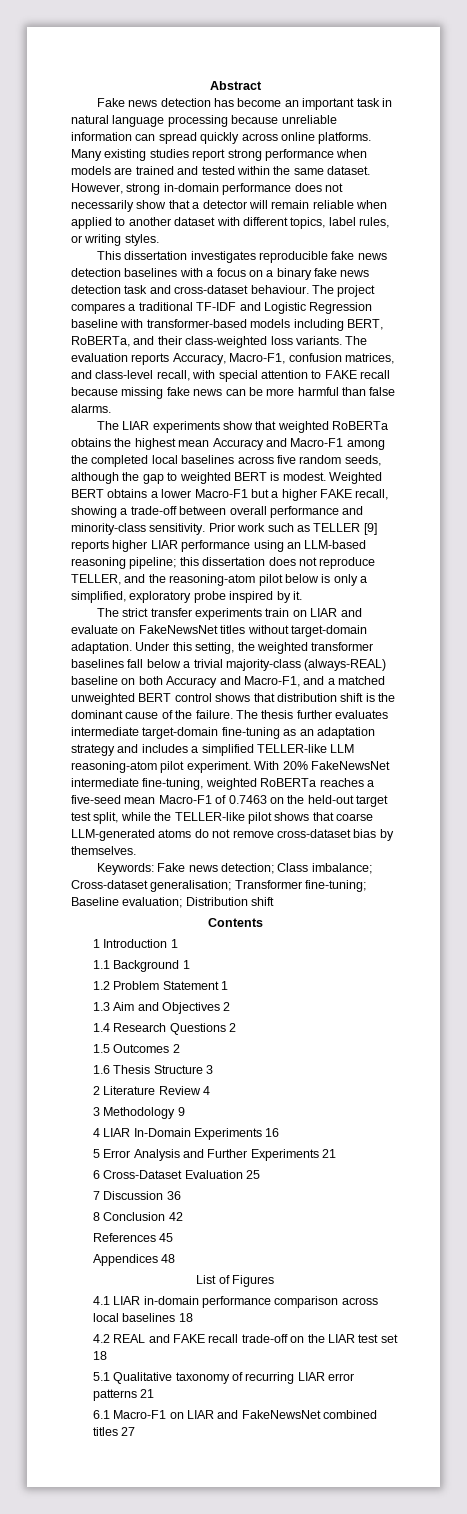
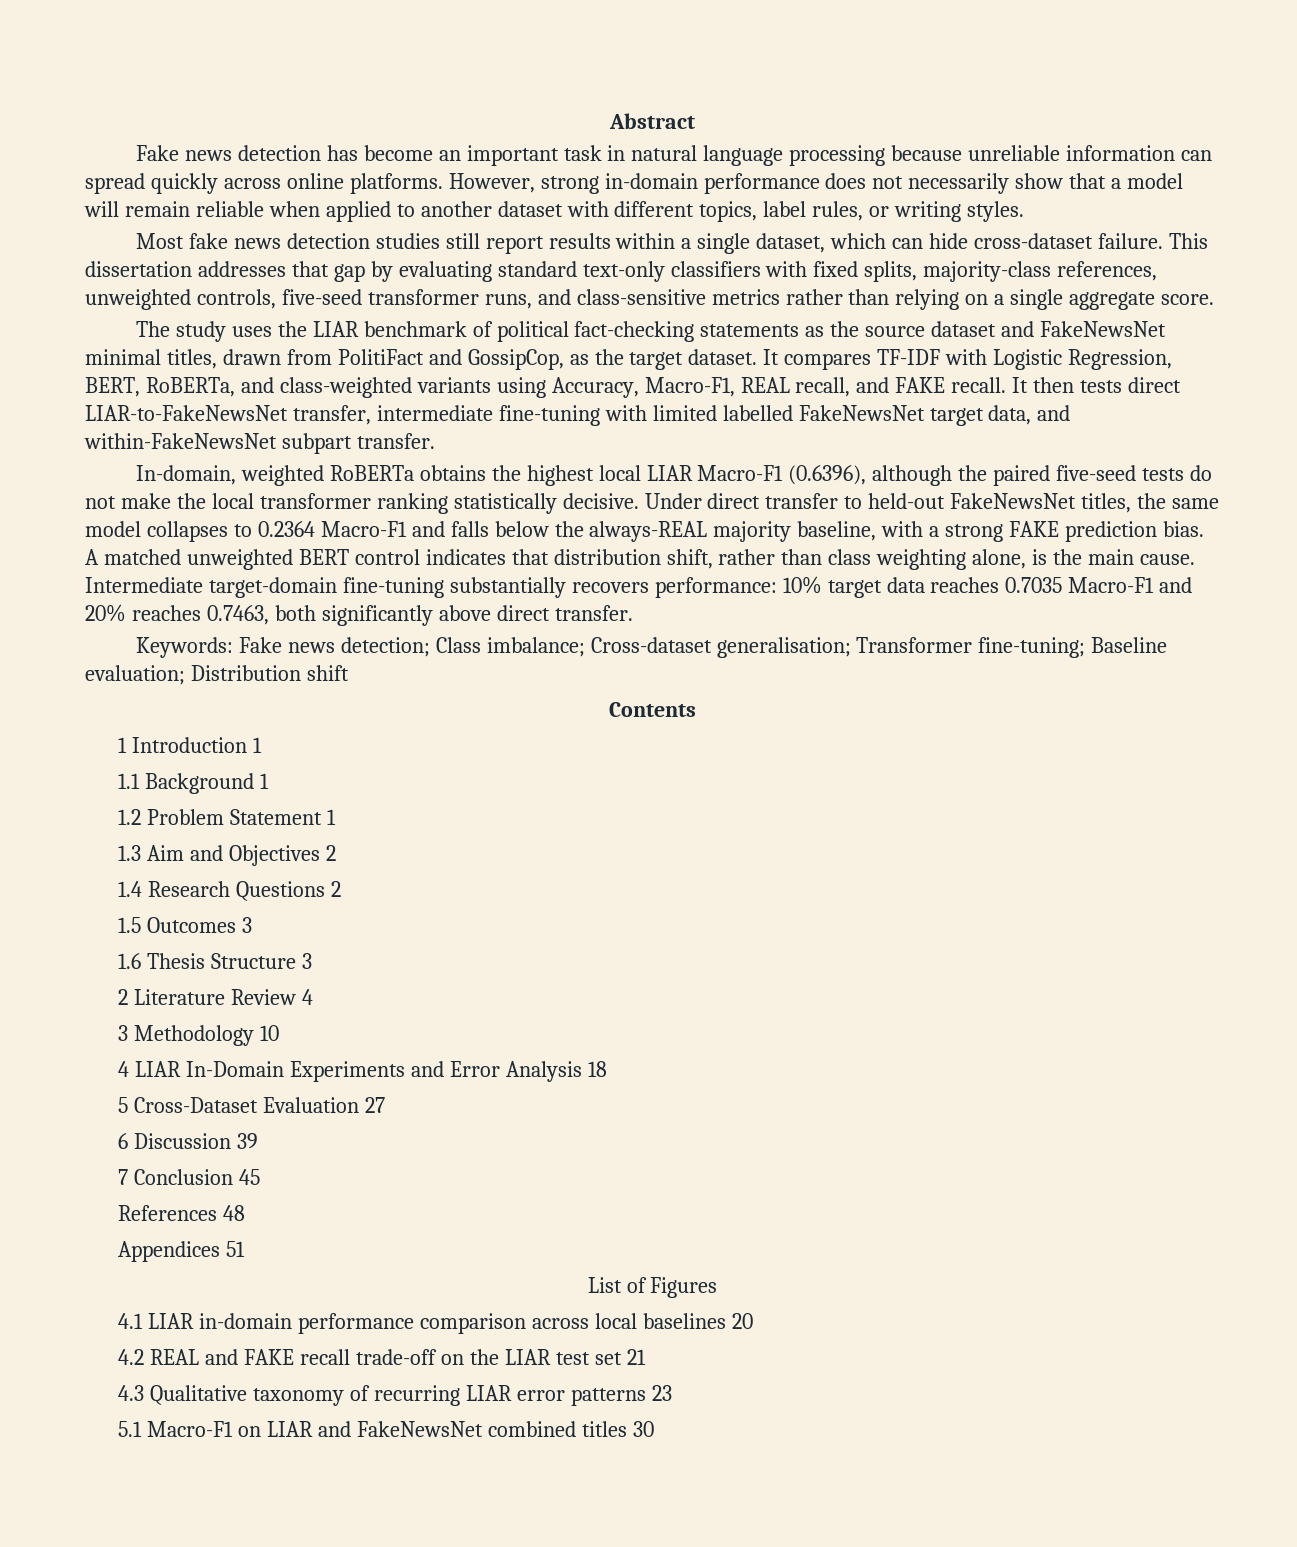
[71,149,368,161] [71,166,370,175] Many existing studies report strong performance when models are trained and tested within the same dataset. -> (443, 183) none
[202,200,247,209] detector -> [1127,173,1184,189] model
[96,251,387,263] [71,268,370,280] [71,285,376,297] [71,302,373,314] [71,319,383,331] [71,336,368,348] [71,353,394,365] [71,370,390,382] [71,387,396,399] [71,404,111,413] [96,421,277,433] This dissertation investigates reproducible fake news detection baselines with a focus on a binary fake news detection task and cross-dataset behaviour. The project compares a traditional TF-IDF and Logistic Regression baseline with transformer-based models including BERT, RoBERTa, and their class-weighted loss variants. The evaluation reports Accuracy, Macro-F1, confusion matrices, and class-level recall, with special attention to FAKE recall because missing fake news can be more harmful than false alarms. // The LIAR experiments show that -> [135,233,1208,254] [85,261,1158,282] [85,289,1215,310] [135,321,1167,342] [85,349,1173,370] [85,377,1182,398] [85,405,1071,426] [84,433,435,454] [135,465,236,485] Most fake news detection studies still report results within a single dataset, which can hide cross-dataset failure. This dissertation addresses that gap by evaluating standard text-only classifiers with fixed splits, majority-class references, unweighted controls, five-seed transformer runs, and class-sensitive metrics rather than relying on a single aggregate score. // The study uses the LIAR benchmark of political fact-checking statements as the source dataset and FakeNewsNet minimal titles, drawn from PolitiFact and GossipCop, as the target dataset. It compares TF-IDF with Logistic Regression, BERT, RoBERTa, and class-weighted variants using Accuracy, Macro-F1, REAL recall, and FAKE recall. It then tests direct LIAR-to-FakeNewsNet transfer, intermediate fine-tuning with limited labelled FakeNewsNet target data, and within-FakeNewsNet subpart transfer. // In-domain,
[178,438,385,450] [71,455,381,467] [71,472,382,484] [71,489,389,501] [71,506,364,518] [71,523,377,535] [71,540,367,552] [71,557,376,569] [71,574,367,586] [71,591,302,603] [96,608,362,620] [71,625,367,637] [71,642,374,654] [71,659,387,671] [71,676,335,688] mean Accuracy and Macro-F1 among the completed local baselines across five random seeds, although the gap to weighted BERT is modest. Weighted BERT obtains a lower Macro-F1 but a higher FAKE recall, showing a trade-off between overall performance and minority-class sensitivity. Prior work such as TELLER [9] reports higher LIAR performance using an LLM-based reasoning pipeline; this dissertation does not reproduce TELLER, and the reasoning-atom pilot below is only a simplified, exploratory probe inspired by it. // The strict transfer experiments train on LIAR and evaluate on FakeNewsNet titles without target-domain adaptation. Under this setting, the weighted transformer baselines fall below a trivial majority-class (always-REAL) baseline on both Accuracy and Macro-F1, and a -> [598,465,1213,486] [85,493,1220,514] [85,521,1204,542] [85,549,99,565] local LIAR Macro-F1 (0.6396), although the paired five-seed tests do not make the local transformer ranking statistically decisive. Under direct transfer to held-out FakeNewsNet titles, the same model collapses to 0.2364 Macro-F1 and falls below the always-REAL majority baseline, with a strong FAKE prediction bias. A
[215,693,251,702] shows -> [425,549,506,565] indicates
[340,693,395,702] [71,710,388,719] [71,727,375,739] [71,744,355,756] [71,761,390,773] [71,778,374,790] [71,795,388,807] [71,812,373,824] [71,829,394,841] [71,846,136,855] shift is the dominant cause of the failure. The thesis further evaluates intermediate target-domain fine-tuning as an adaptation strategy and includes a simplified TELLER-like LLM reasoning-atom pilot experiment. With 20% FakeNewsNet intermediate fine-tuning, weighted RoBERTa reaches a five-seed mean Macro-F1 of 0.7463 on the held-out target test split, while the TELLER-like pilot shows that coarse LLM-generated atoms do not remove cross-dataset bias by themselves. -> [666,549,1195,570] [85,576,1193,598] [85,604,633,626] shift, rather than class weighting alone, is the main cause. Intermediate target-domain fine-tuning substantially recovers performance: 10% target data reaches 0.7035 Macro-F1 and 20% reaches 0.7463, both significantly above direct transfer.
[172,1044,180,1053] 2 -> [242,917,253,933] 3
[177,1107,185,1116] 9 -> [260,1025,280,1041] 10
[265,1128,280,1137] [92,1149,337,1161] [92,1170,261,1179] [92,1191,181,1200] [92,1212,183,1221] 16 // 5 Error Analysis and Further Experiments 21 // 6 Cross-Dataset Evaluation 25 // 7 Discussion 36 // 8 Conclusion 42 -> [410,1061,607,1082] [118,1097,385,1113] [118,1133,259,1149] [118,1169,261,1185] and Error Analysis 18 // 5 Cross-Dataset Evaluation 27 // 6 Discussion 39 // 7 Conclusion 45
[159,1233,174,1242] 45 -> [223,1205,246,1221] 48
[161,1254,176,1263] 48 -> [226,1241,246,1257] 51
[178,1313,193,1322] 18 -> [731,1313,753,1329] 20
[92,1351,107,1360] [92,1372,110,1381] 18 // 5.1 -> [626,1349,646,1365] [118,1385,145,1401] 21 // 4.3
[140,1389,155,1398] [92,1410,110,1419] 21 // 6.1 -> [651,1385,672,1401] [118,1421,143,1437] 23 // 5.1
[121,1427,136,1436] 27 -> [632,1421,654,1437] 30

